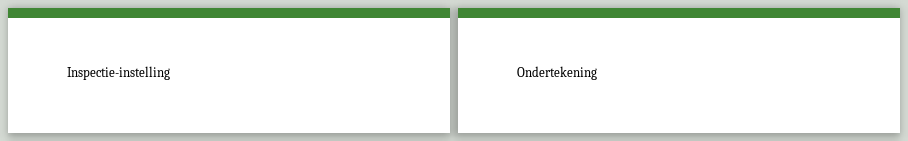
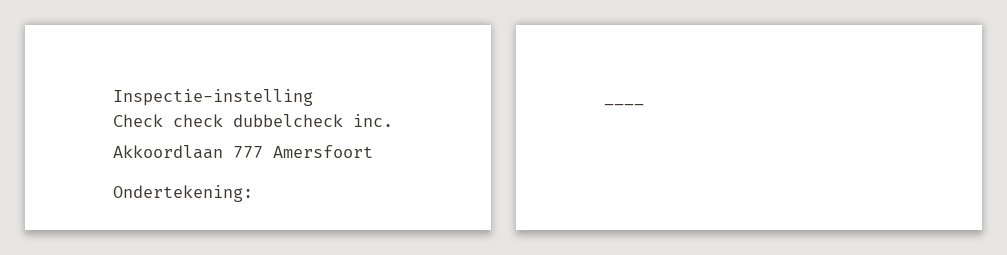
[517,66,597,80] Ondertekening -> [113,114,393,127] [113,145,373,159] [113,185,253,202] [604,102,644,106] Check check dubbelcheck inc. // Akkoordlaan 777 Amersfoort // Ondertekening: // ____

